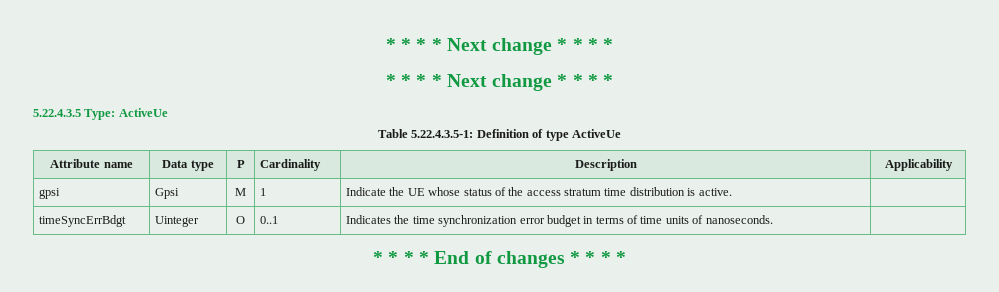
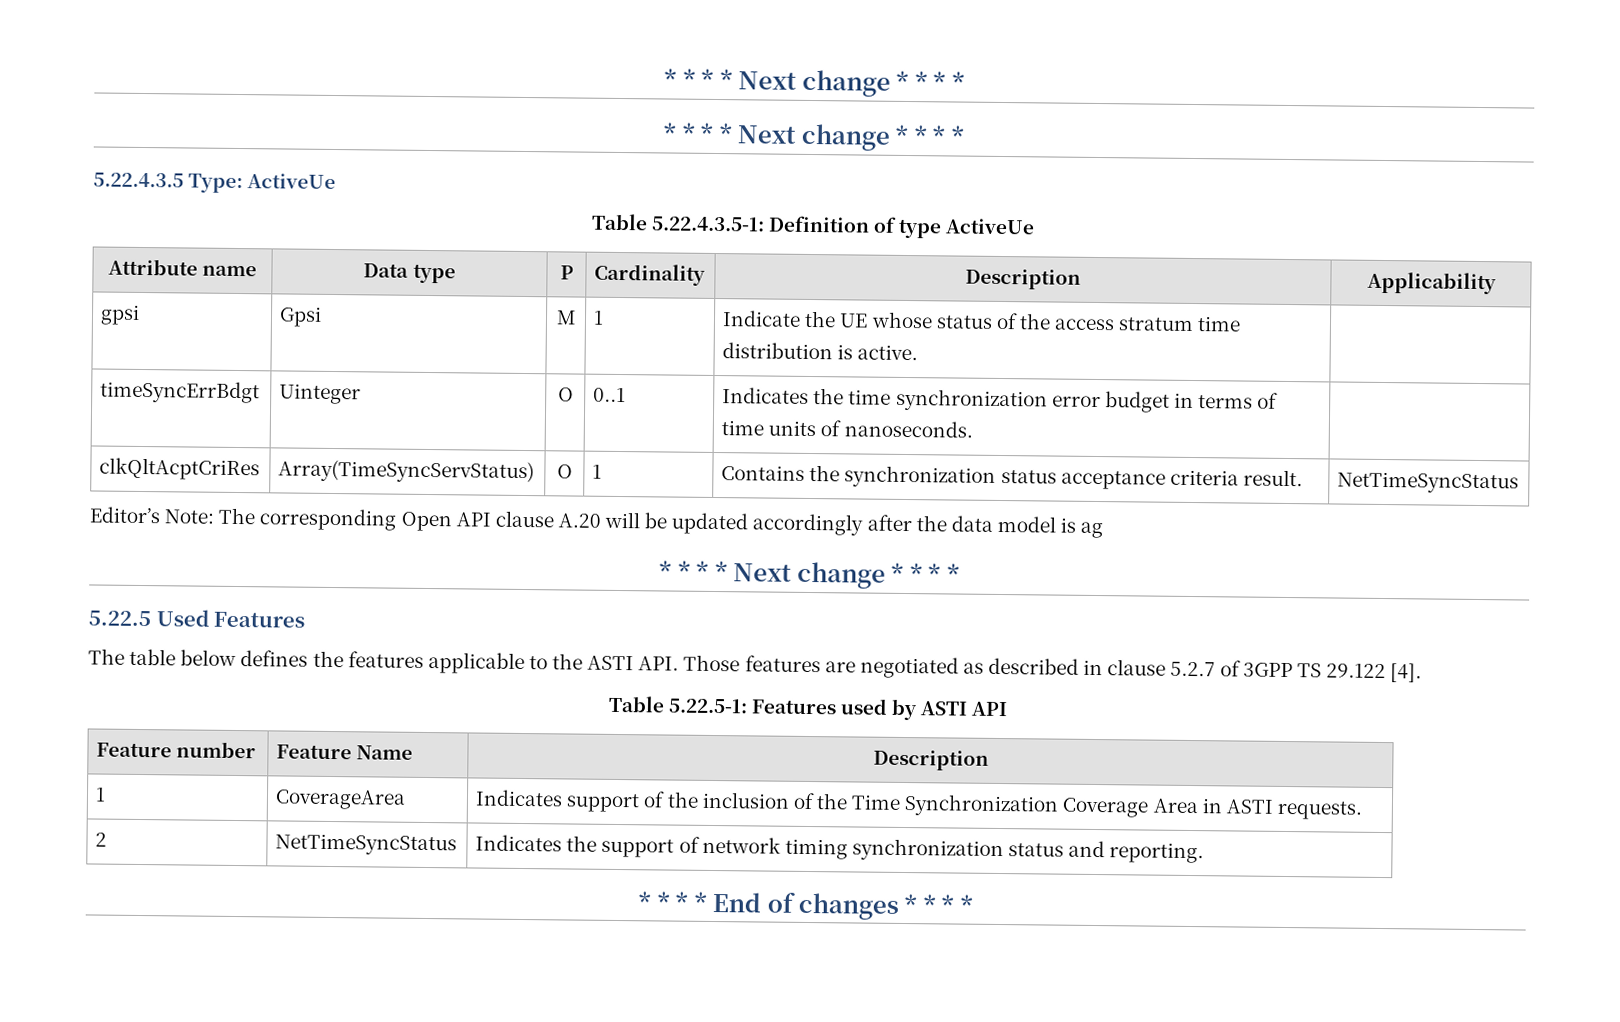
(773, 219) none -> [99,457,261,481] [278,459,536,484] [556,464,573,479] [592,464,603,479] [721,464,1303,490] [1337,471,1520,494] [89,506,1104,539] [659,560,960,589] [88,609,306,628] [88,648,1423,683] [607,695,1009,721] [96,741,257,759] [276,744,414,760] [872,749,989,771] [95,787,107,802] [275,789,407,810] [475,789,1362,820] [95,832,108,847] [275,833,458,856] [475,834,1205,864] // clkQltAcptCriRes | Array(TimeSyncServStatus) | O | 1 | Contains the synchronization status acceptance criteria result. | NetTimeSyncStatus // Editor’s Note: The corresponding Open API clause A.20 will be updated accordingly after the data model is ag // * * * * Next change * * * * // 5.22.5 Used Features // The table below defines the features applicable to the ASTI API. Those features are negotiated as described in clause 5.2.7 of 3GPP TS 29.122 [4]. // Table 5.22.5-1: Features used by ASTI API // Feature number | Feature Name | Description // 1 | CoverageArea | Indicates support of the inclusion of the Time Synchronization Coverage Area in ASTI requests. // 2 | NetTimeSyncStatus | Indicates the support of network timing synchronization status and reporting.

